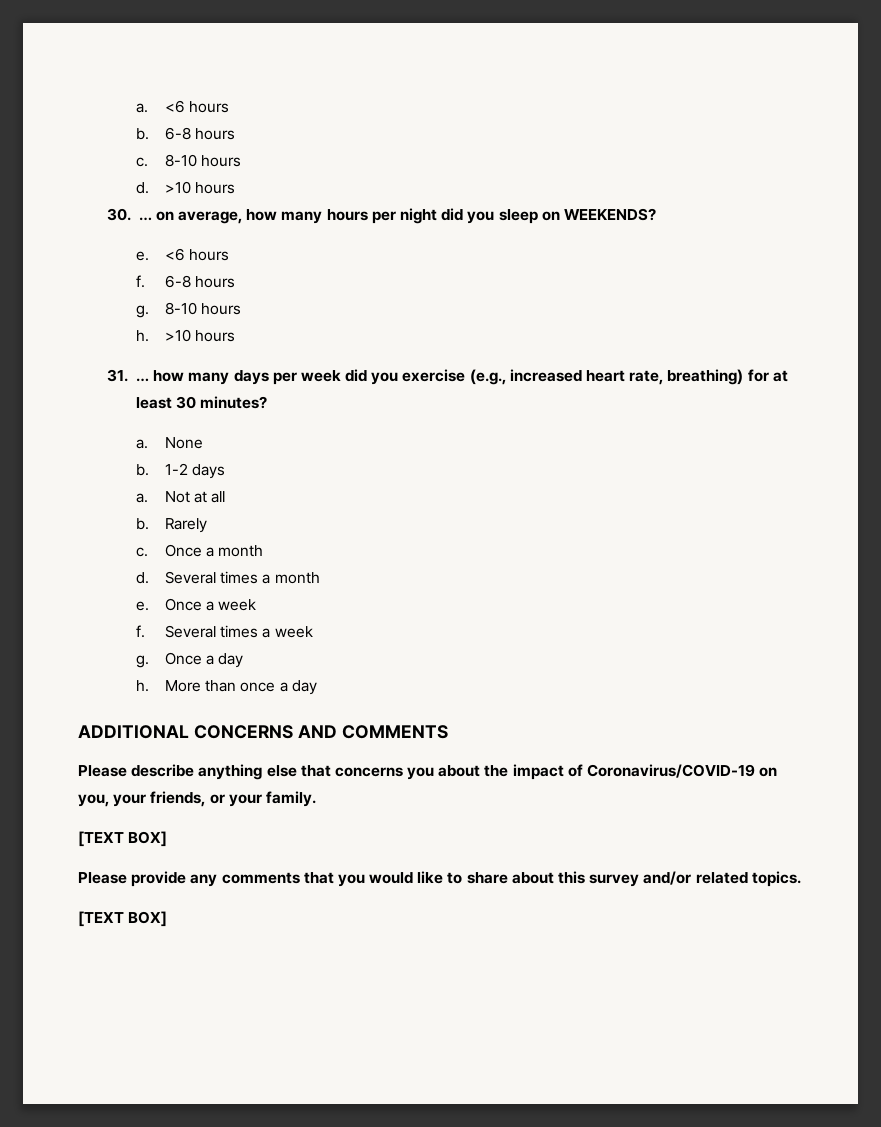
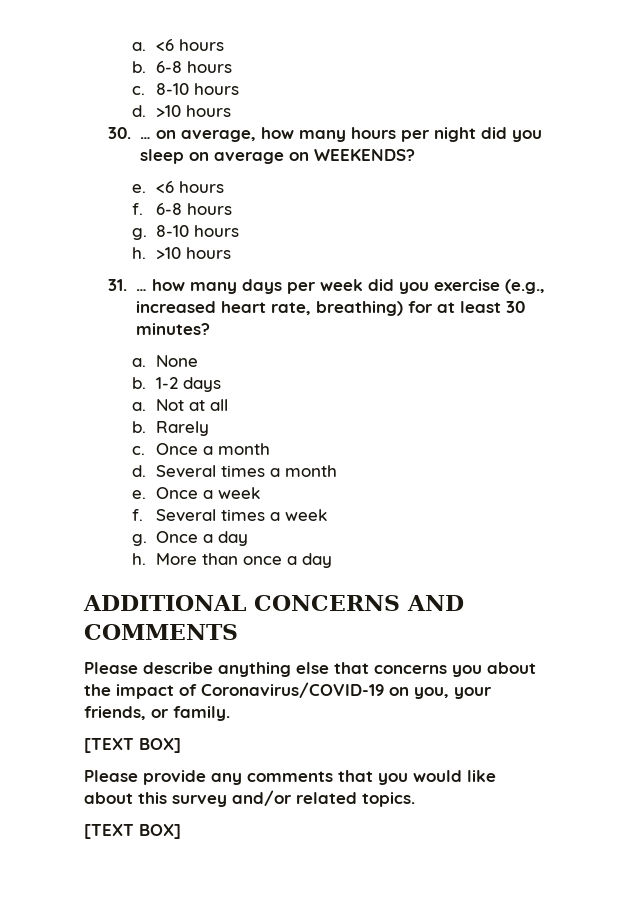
(560, 216) none -> [213,152,309,164] average on
[228,794,262,807] your -> (169, 713) none
[447,872,508,884] to share -> (496, 776) none

